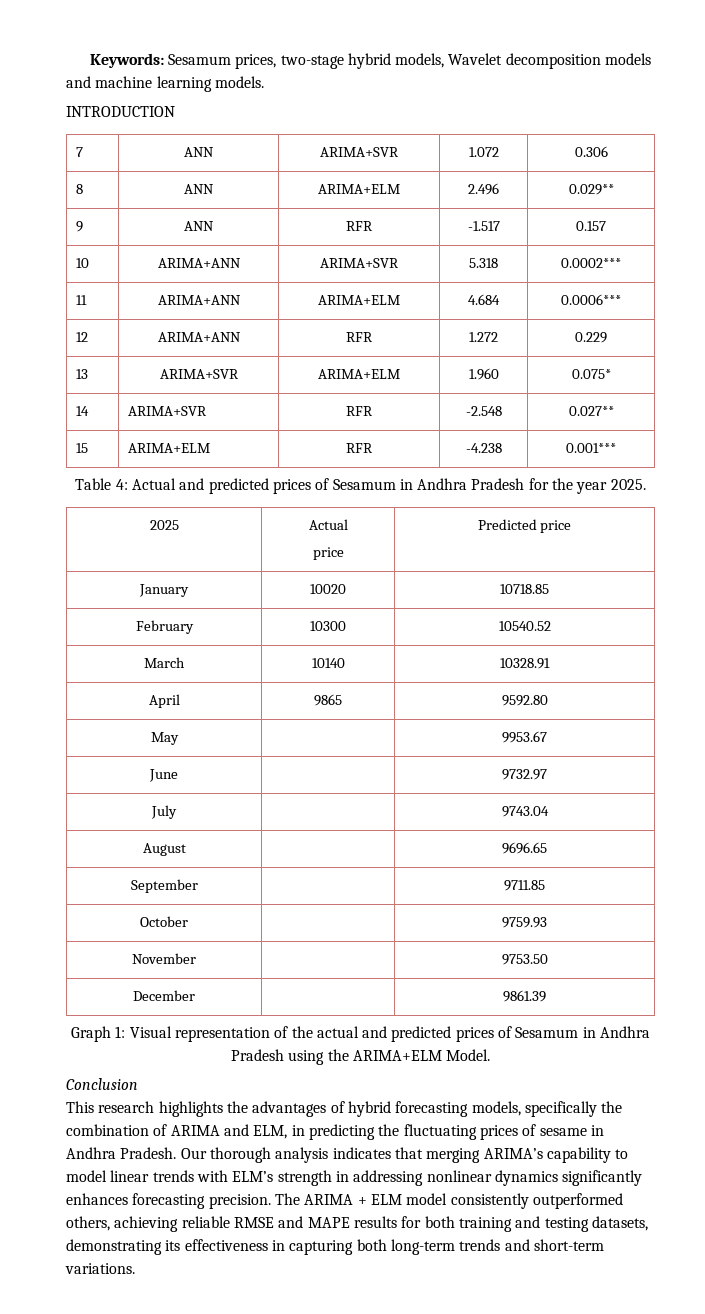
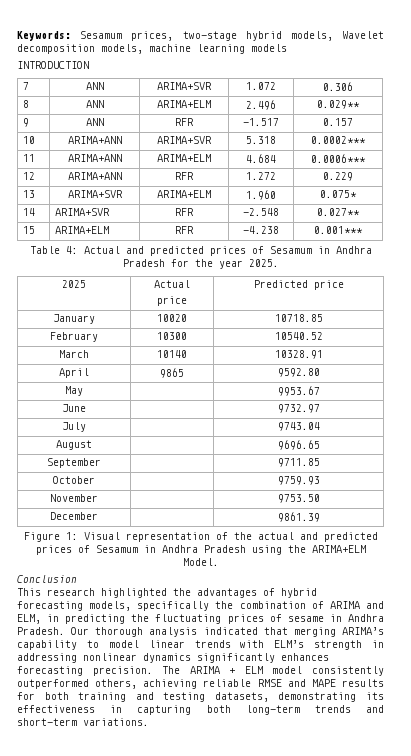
[605,53,652,65] [66,76,91,88] models and -> [101,44,143,54] models,
[214,76,264,88] models. -> [251,44,287,52] models
[70,1026,111,1042] Graph -> [23,532,60,542] Figure
[158,1101,223,1117] highlights -> [101,588,167,598] highlighted
[332,1147,391,1159] indicates -> [203,627,258,635] indicated

